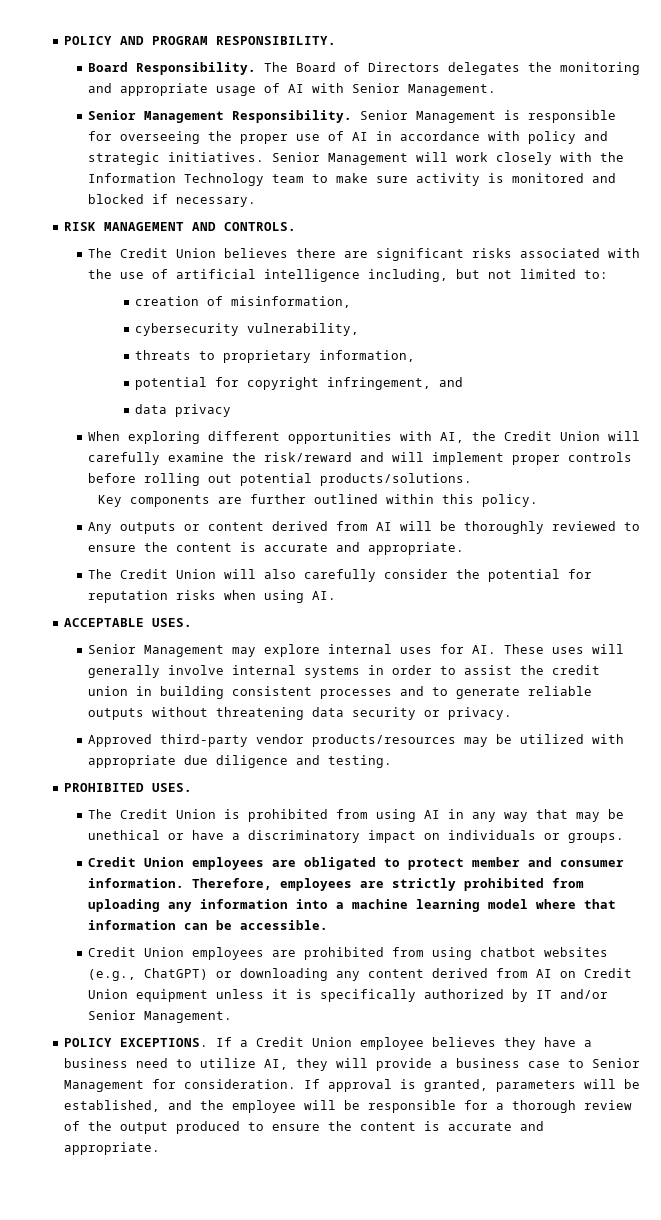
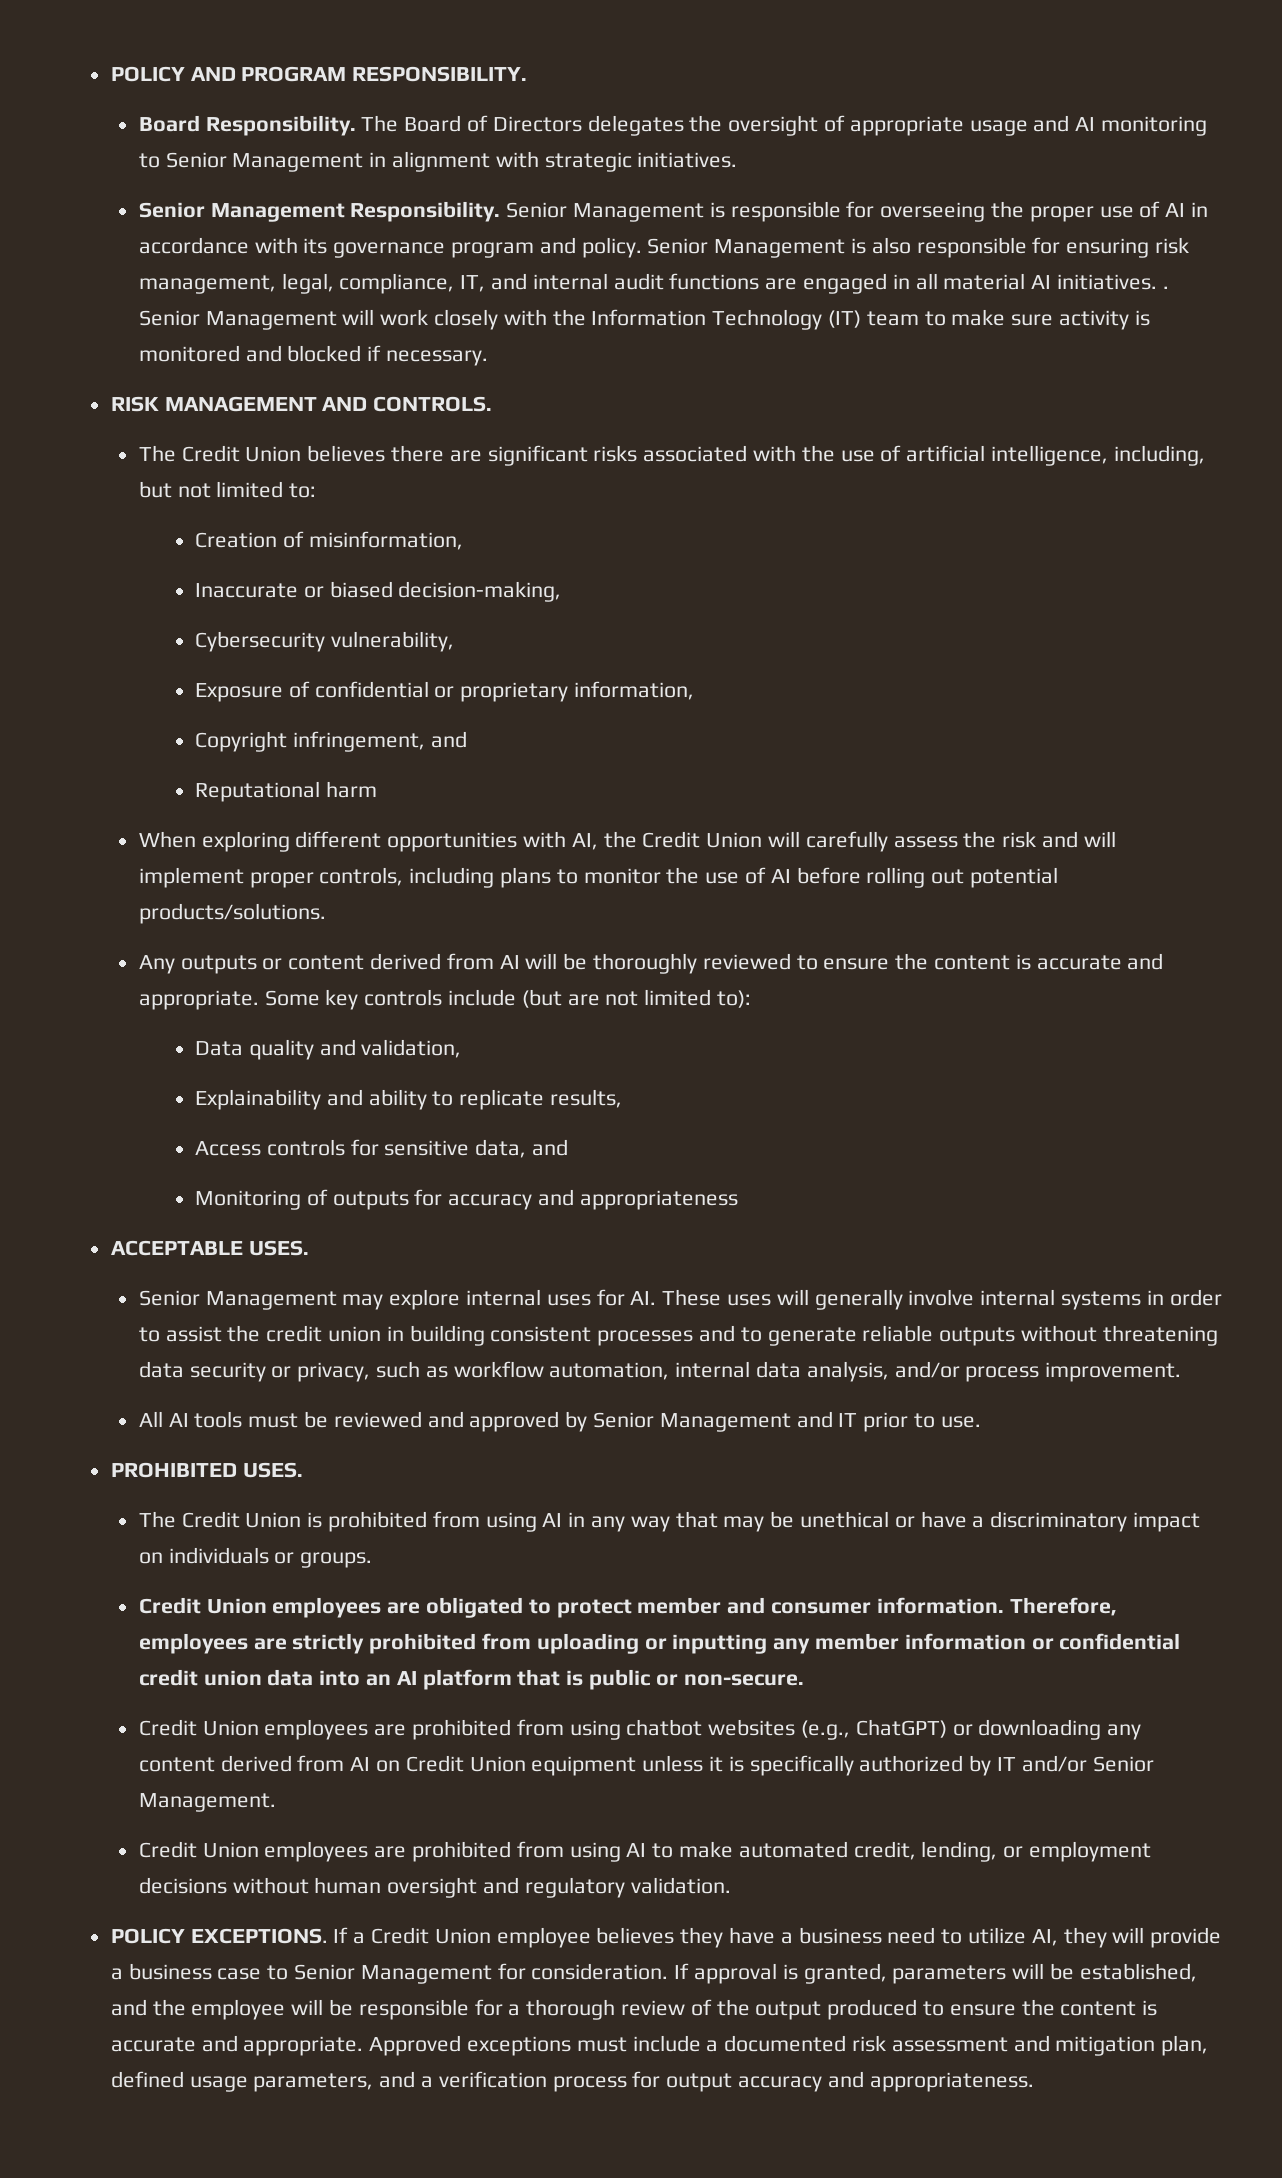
[560,62,641,75] [88,83,497,96] monitoring and appropriate usage of AI with Senior Management. -> [728,115,1208,136] [138,151,738,172] oversight of appropriate usage and AI monitoring to Senior Management in alignment with strategic initiatives.
[528,131,609,144] [88,152,265,165] policy and strategic initiatives. -> [303,237,1190,258] [138,273,1169,294] its governance program and policy. Senior Management is also responsible for ensuring risk management, legal, compliance, IT, and internal audit functions are engaged in all material AI initiatives. .
(265, 179) none -> [828,310,862,328] (IT)
[264,269,361,282] intelligence -> [991,445,1109,466] intelligence,
[135,296,200,306] creation -> [194,532,277,548] Creation
[135,323,360,336] [135,350,216,360] cybersecurity vulnerability, // threats to -> [194,581,562,602] [194,631,454,652] [194,681,455,702] Inaccurate or biased decision-making, // Cybersecurity vulnerability, // Exposure of confidential or
[135,377,320,390] potential for copyright -> [194,731,287,752] Copyright
[135,404,232,417] data privacy -> [194,781,377,802] Reputational harm
[168,452,353,462] examine the risk/reward -> [893,831,1037,848] assess the risk
[568,452,633,462] controls -> [319,867,791,888] controls, including plans to monitor the use of AI
[98,494,539,507] // Key components are further outlined within this policy. -> (326, 913) none
[88,569,593,582] [88,590,337,603] // The Credit Union will also carefully consider the potential for reputation risks when using AI. -> [264,989,752,1010] [194,1039,462,1060] [194,1089,622,1110] [194,1139,568,1158] [194,1189,738,1210] Some key controls include (but are not limited to): // Data quality and validation, // Explainability and ability to replicate results, // Access controls for sensitive data, and // Monitoring of outputs for accuracy and appropriateness
[448,707,513,720] [88,734,625,747] [88,755,393,768] privacy. // Approved third-party vendor products/resources may be utilized with appropriate due diligence and testing. -> [297,1361,1182,1382] [138,1411,981,1432] privacy, such as workflow automation, internal data analysis, and/or process improvement. // All AI tools must be reviewed and approved by Senior Management and IT prior to use.
[168,899,617,912] [88,920,329,930] any information into a machine learning model where that information can be accessible. -> [644,1633,1181,1654] [138,1669,804,1690] or inputting any member information or confidential credit union data into an AI platform that is public or non-secure.
(233, 1017) none -> [138,1841,1152,1862] [138,1877,731,1898] // Credit Union employees are prohibited from using AI to make automated credit, lending, or employment decisions without human oversight and regulatory validation.
(161, 1148) none -> [369,2035,1209,2056] [110,2071,1034,2092] Approved exceptions must include a documented risk assessment and mitigation plan, defined usage parameters, and a verification process for output accuracy and appropriateness.

